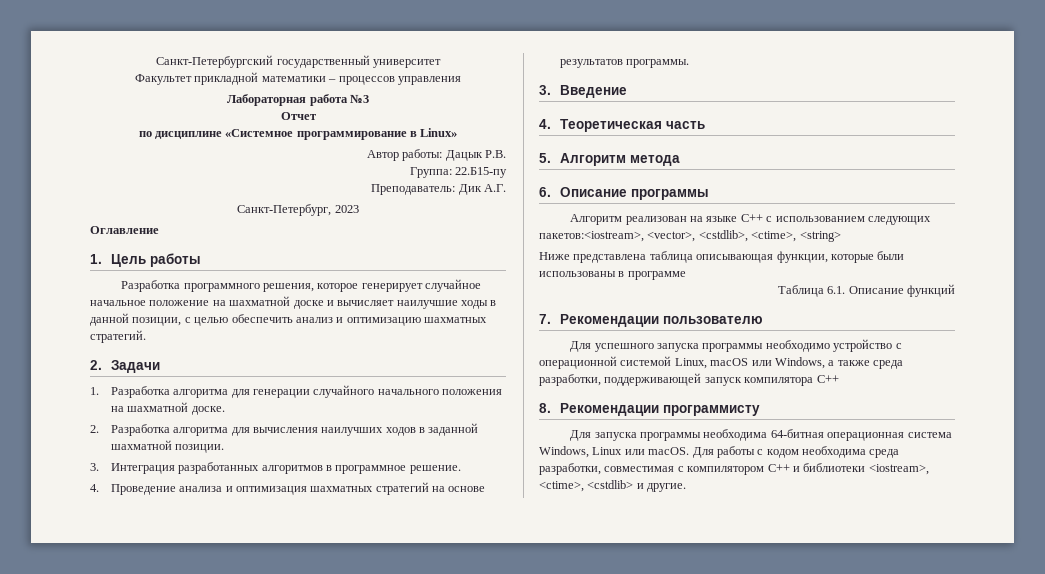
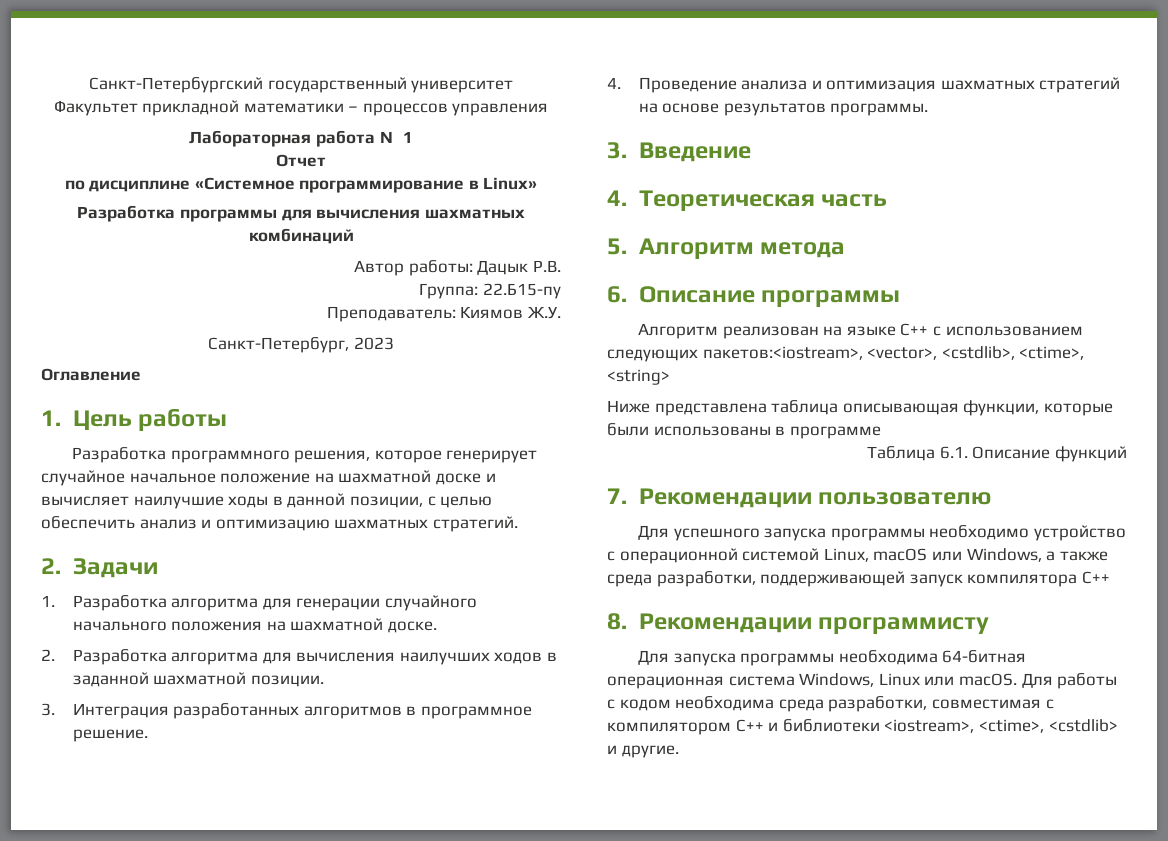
[349,94,369,103] №3 -> [379,131,413,143] №1
(458, 132) none -> [77,205,525,222] [248,228,354,244] // Разработка программы для вычисления шахматных комбинаций
[458,184,506,195] Дик А.Г. -> [460,306,561,319] Киямов Ж.У.

